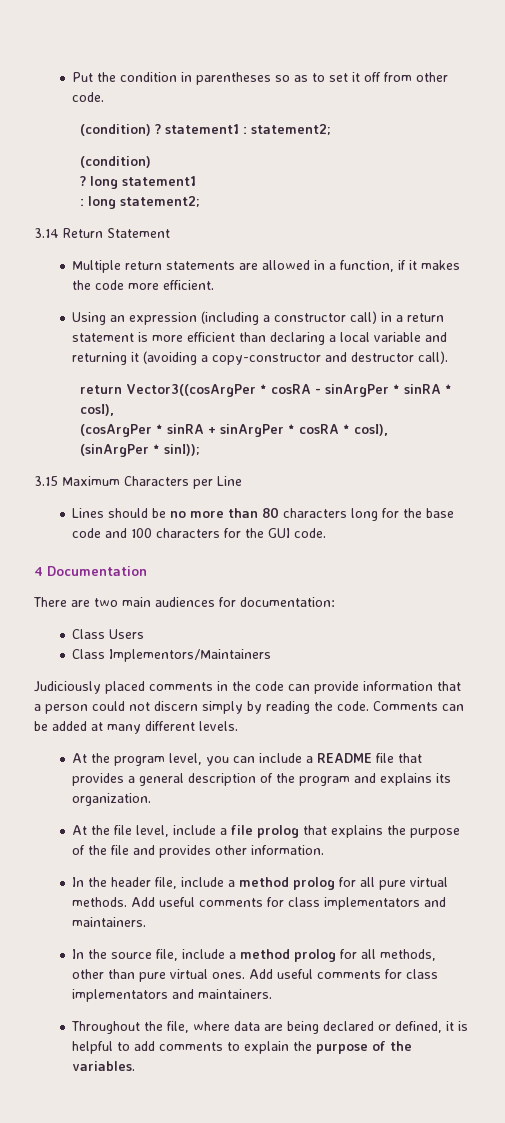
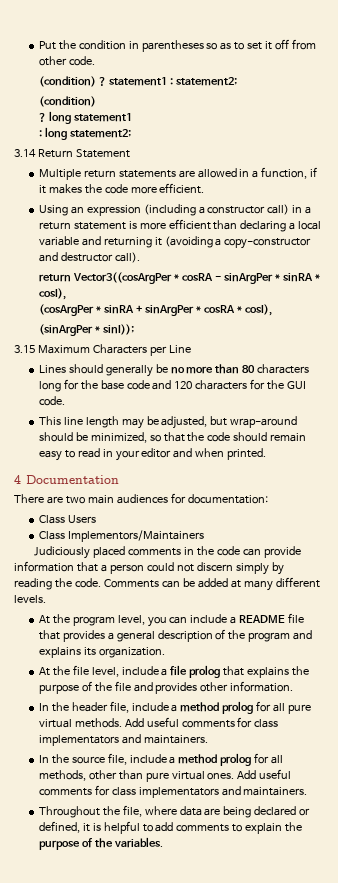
(149, 513) none -> [105,365,153,377] generally
[131,528,153,538] 100 -> [174,381,193,389] 120
(327, 533) none -> [38,416,298,429] [38,432,307,443] [38,448,267,461] // This line length may be adjusted, but wrap-around should be minimized, so that the code should remain easy to read in your editor and when printed.

